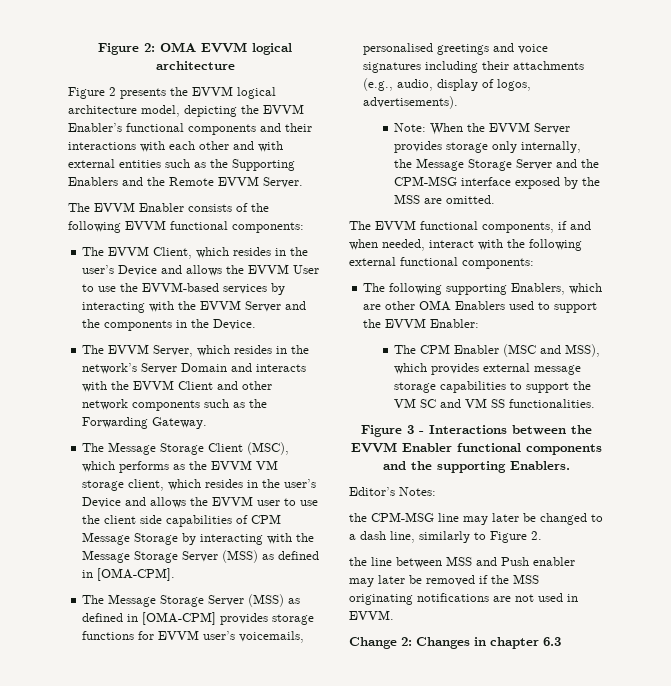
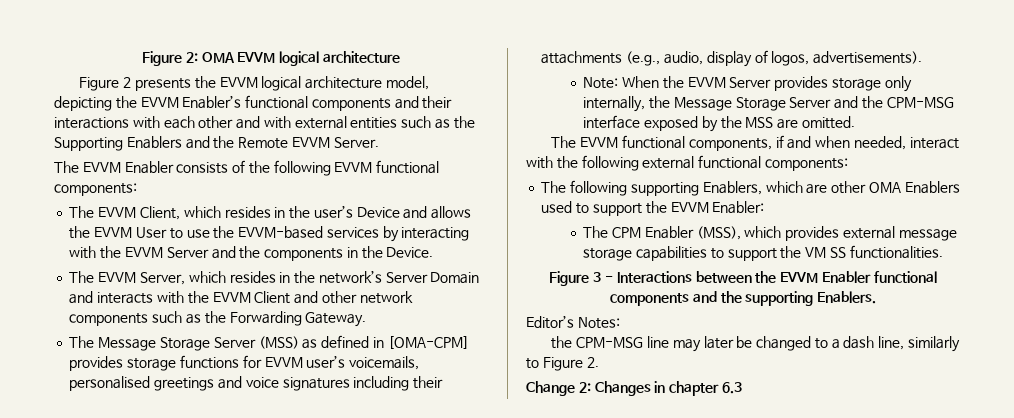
[82,442,290,455] [82,460,279,473] [82,479,317,491] [82,496,319,508] [82,514,282,527] [82,532,315,545] [82,550,320,563] [82,568,176,581] // The Message Storage Client (MSC), which performs as the EVVM VM storage client, which resides in the user’s Device and allows the EVVM user to use the client side capabilities of CPM Message Storage by interacting with the Message Storage Server (MSS) as defined in [OMA-CPM]. -> (367, 319) none
[503,344,601,357] (MSC and MSS), -> [696,226,741,240] (MSS),
[420,398,488,408] SC and VM -> (827, 252) none
[349,556,575,568] [349,574,539,587] [349,593,578,605] [349,610,394,620] // the line between MSS and Push enabler may later be removed if the MSS originating notifications are not used in EVVM. -> (599, 362) none

